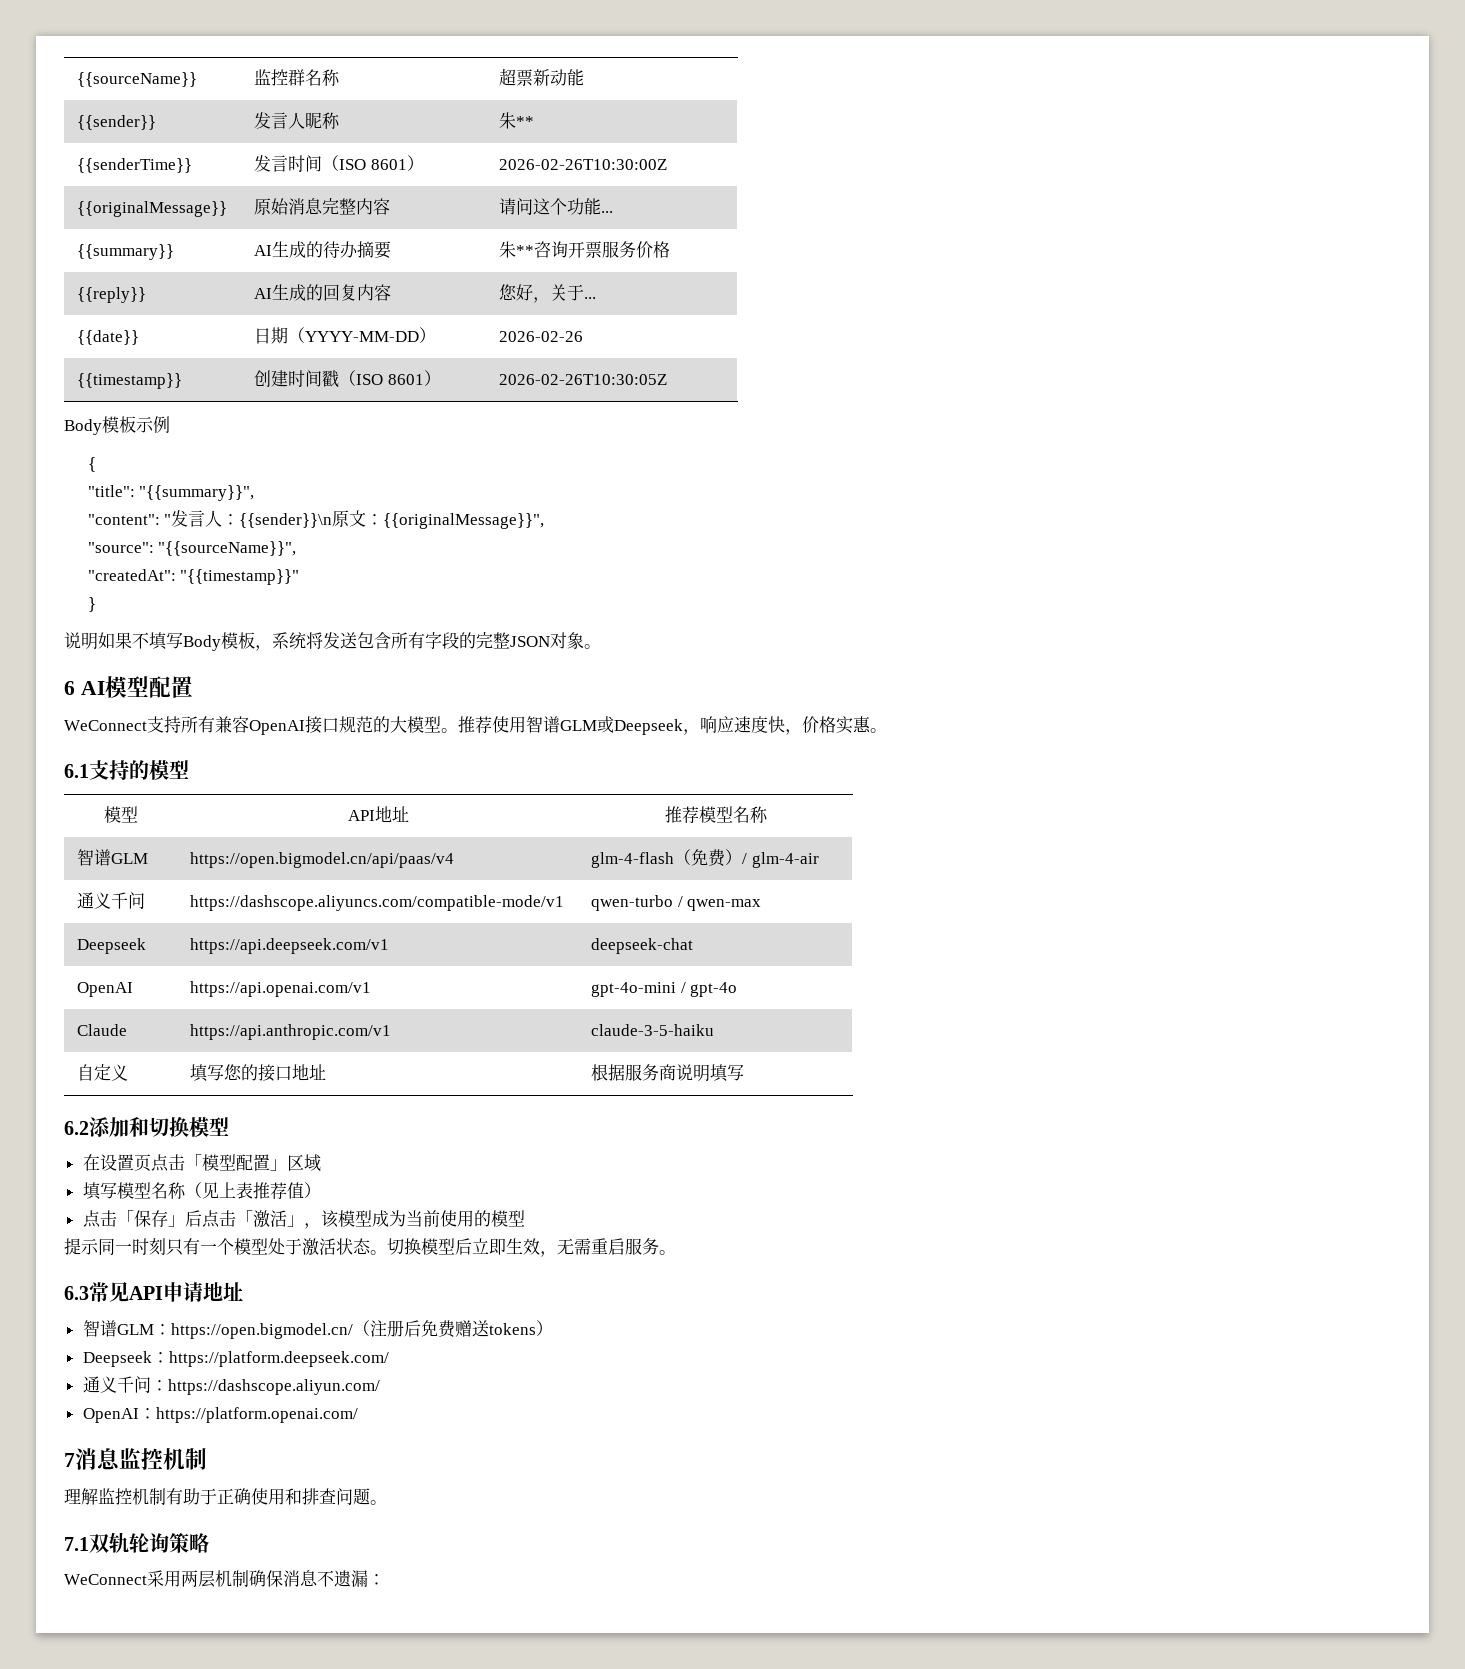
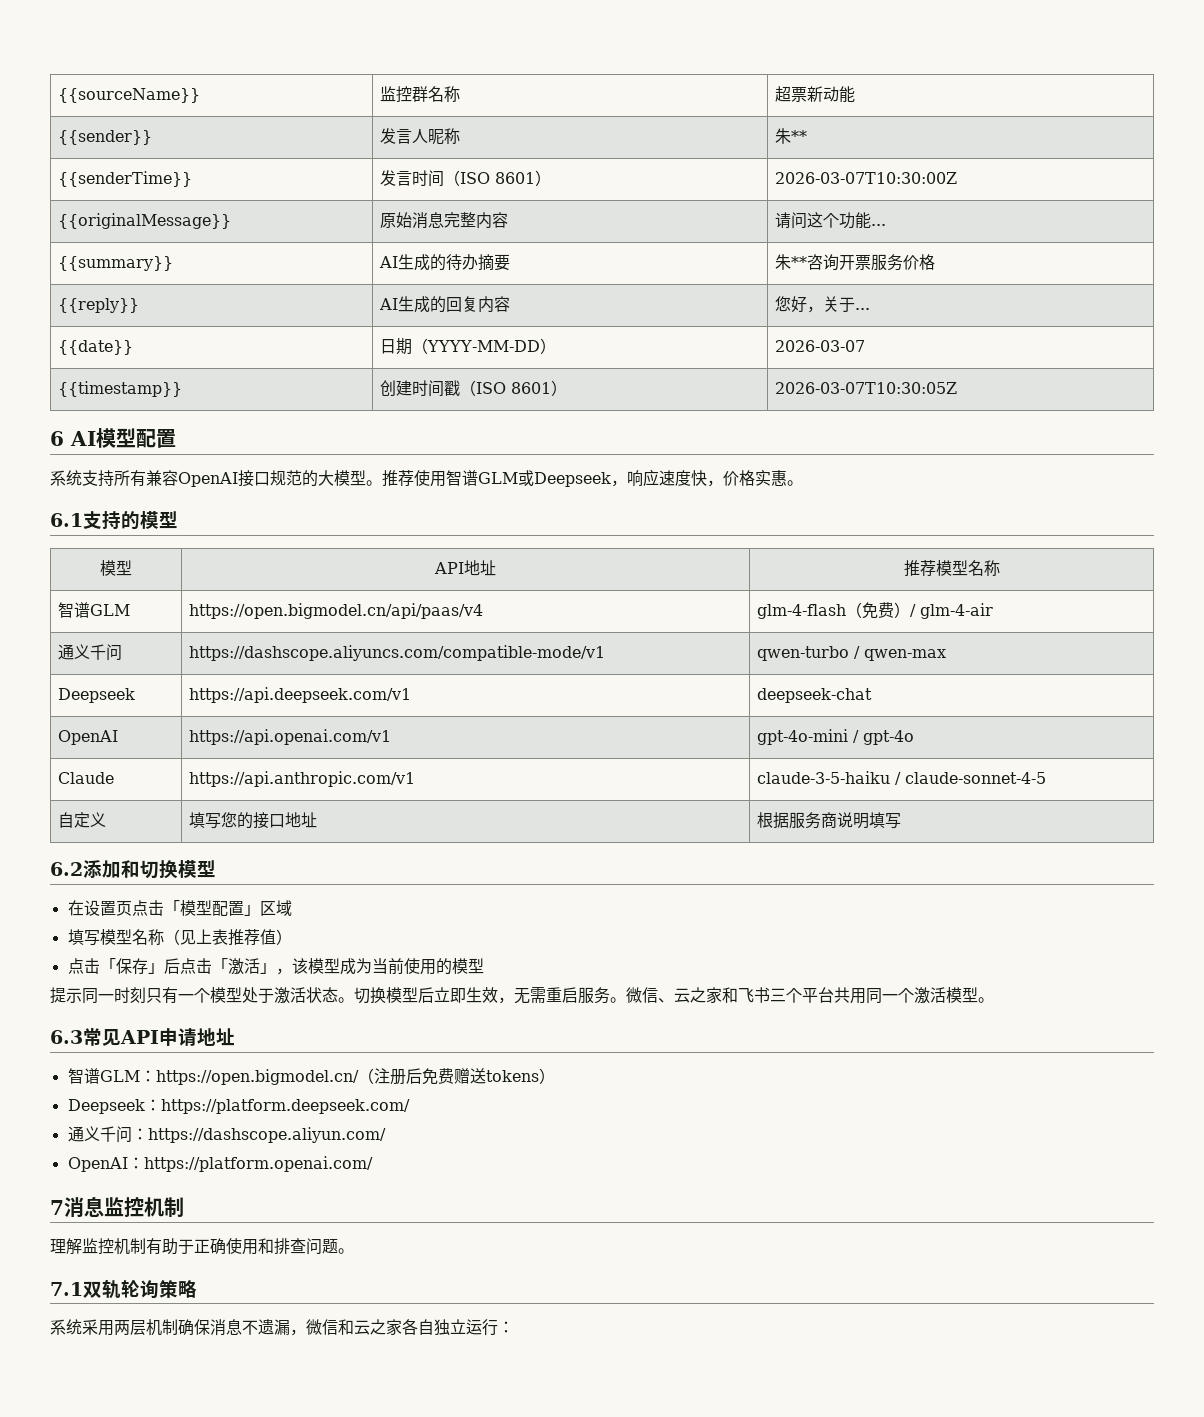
[499,159,668,170] 2026-02-26T10:30:00Z -> [775,172,958,184] 2026-03-07T10:30:00Z
[499,331,584,342] 2026-02-26 -> [775,340,866,352] 2026-03-07
[499,374,668,385] [64,416,170,435] [87,457,96,472] [87,485,255,501] [87,510,545,529] [87,541,297,556] [87,569,300,585] [87,597,96,612] [64,632,601,651] 2026-02-26T10:30:05Z // Body模板示例 // { // "title": "{{summary}}", // "content": "发言人：{{sender}}\n原文：{{originalMessage}}", // "source": "{{sourceName}}", // "createdAt": "{{timestamp}}" // } // 说明如果不填写Body模板，系统将发送包含所有字段的完整JSON对象。 -> [775,382,958,394] 2026-03-07T10:30:05Z
[64,720,147,731] WeConnect -> [50,470,82,486] 系统
(715, 1030) none -> [895,772,1047,785] / claude-sonnet-4-5
(676, 1252) none -> [626,987,994,1004] 微信、云之家和飞书三个平台共用同一个激活模型。
[64,1574,147,1585] WeConnect -> [50,1319,82,1335] 系统
(368, 1578) none -> [290,1319,498,1336] ，微信和云之家各自独立运行

